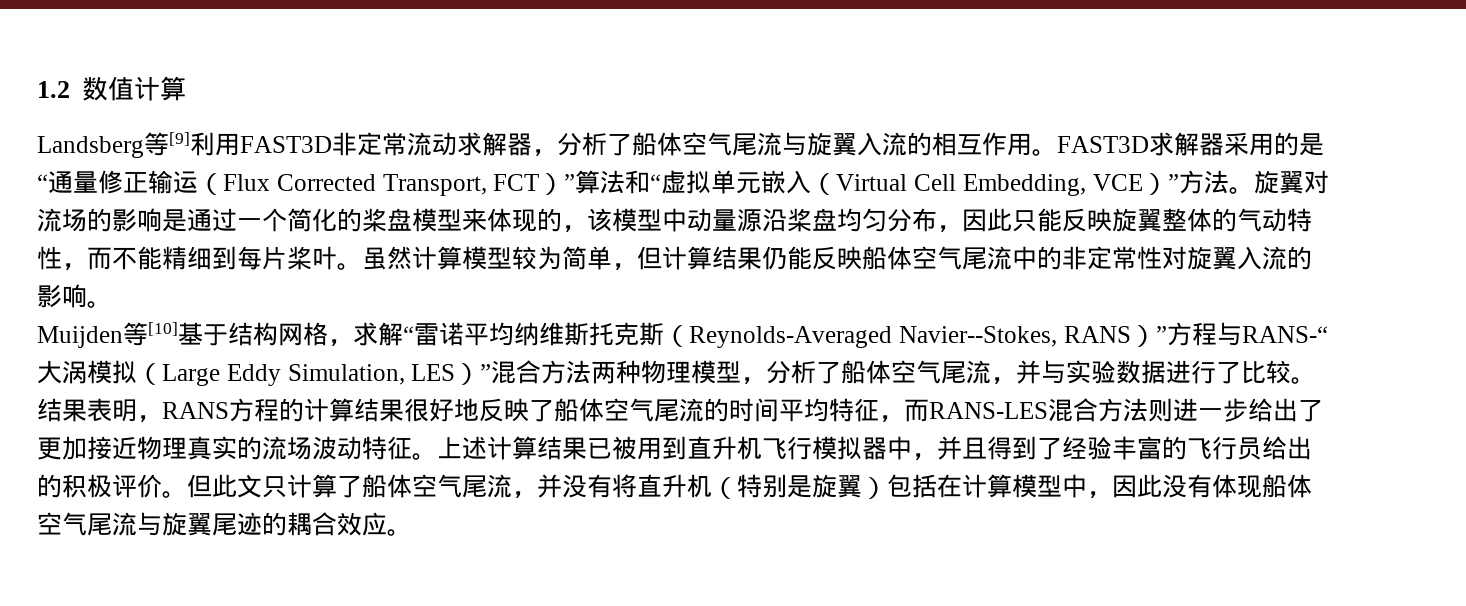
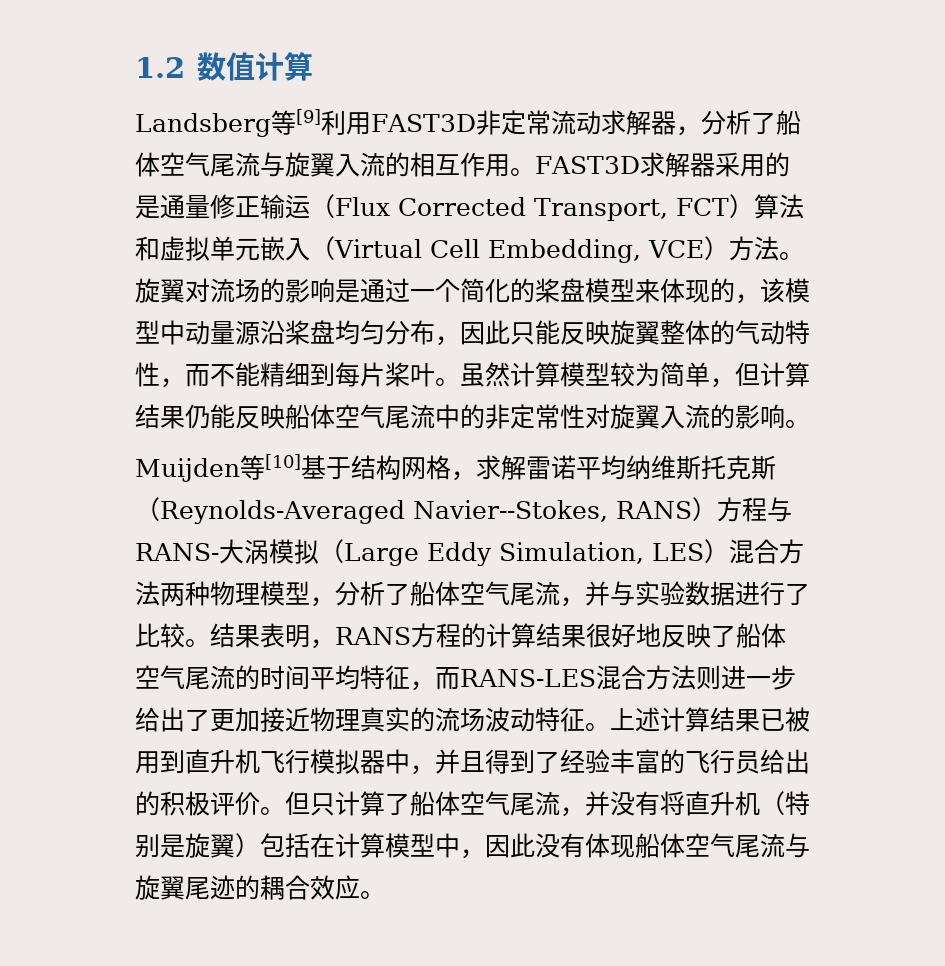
[37,174,48,191] “ -> (160, 207) none
[564,170,662,194] ”算法和“ -> [754,194,804,219] [135,236,160,261] 算法和
[1167,174,1179,191] ” -> (729, 248) none
[403,326,414,343] “ -> (526, 467) none
[1155,322,1328,346] ”方程与RANS-“ -> [716,497,792,522] [135,543,219,561] 方程与RANS-
[480,364,492,381] ” -> (730, 551) none
[212,474,262,498] 此文 -> (310, 803) none

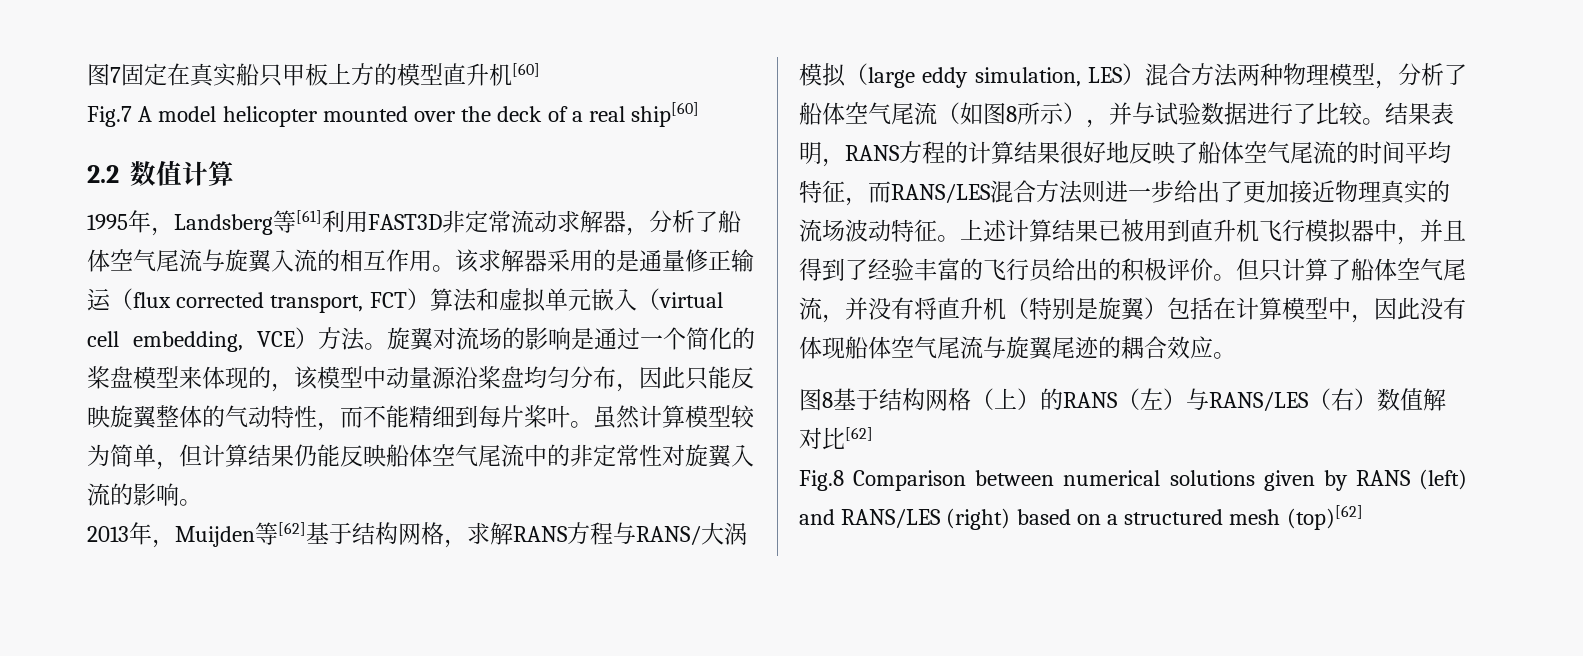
[135,52,314,81] [135,109,321,137] 1.2数值计算 // Landsberg等[9] -> [87,63,540,87] [87,102,700,127] [87,160,235,186] [87,210,322,236] 图7固定在真实船只甲板上方的模型直升机[60] // Fig.7 A model helicopter mounted over the deck of a real ship[60] // 2.2数值计算 // 1995年，Landsberg等[61]
[535,156,640,174] FAST3D -> [455,249,479,273] 该
[335,197,668,221] Flux Corrected Transport, -> [133,291,364,313] flux corrected transport,
[334,239,641,263] Virtual Cell Embedding, -> [658,291,723,308] [87,330,243,352] virtual cell embedding,
[135,454,301,482] Muijden等[10] -> [87,522,306,548] 2013年，Muijden等[62]
[526,455,776,480] [135,497,792,524] [135,539,645,566] 雷诺平均纳维斯托克斯（Reynolds-Averaged Navier--Stokes, RANS）方程与RANS-大涡模拟（Large Eddy Simulation, -> [513,522,747,546] [799,63,1081,88] RANS方程与RANS/大涡模拟（large eddy simulation,
[560,581,660,607] ，并与实 -> [937,102,1178,128] （如图8所示），并与试
[460,669,596,687] RANS-LES -> [891,183,990,204] RANS/LES
(385, 895) none -> [799,388,1446,412] [799,427,873,450] [799,469,1467,491] [799,505,1363,530] // 图8基于结构网格（上）的RANS（左）与RANS/LES（右）数值解对比[62] // Fig.8 Comparison between numerical solutions given by RANS (left) and RANS/LES (right) based on a structured mesh (top)[62]

